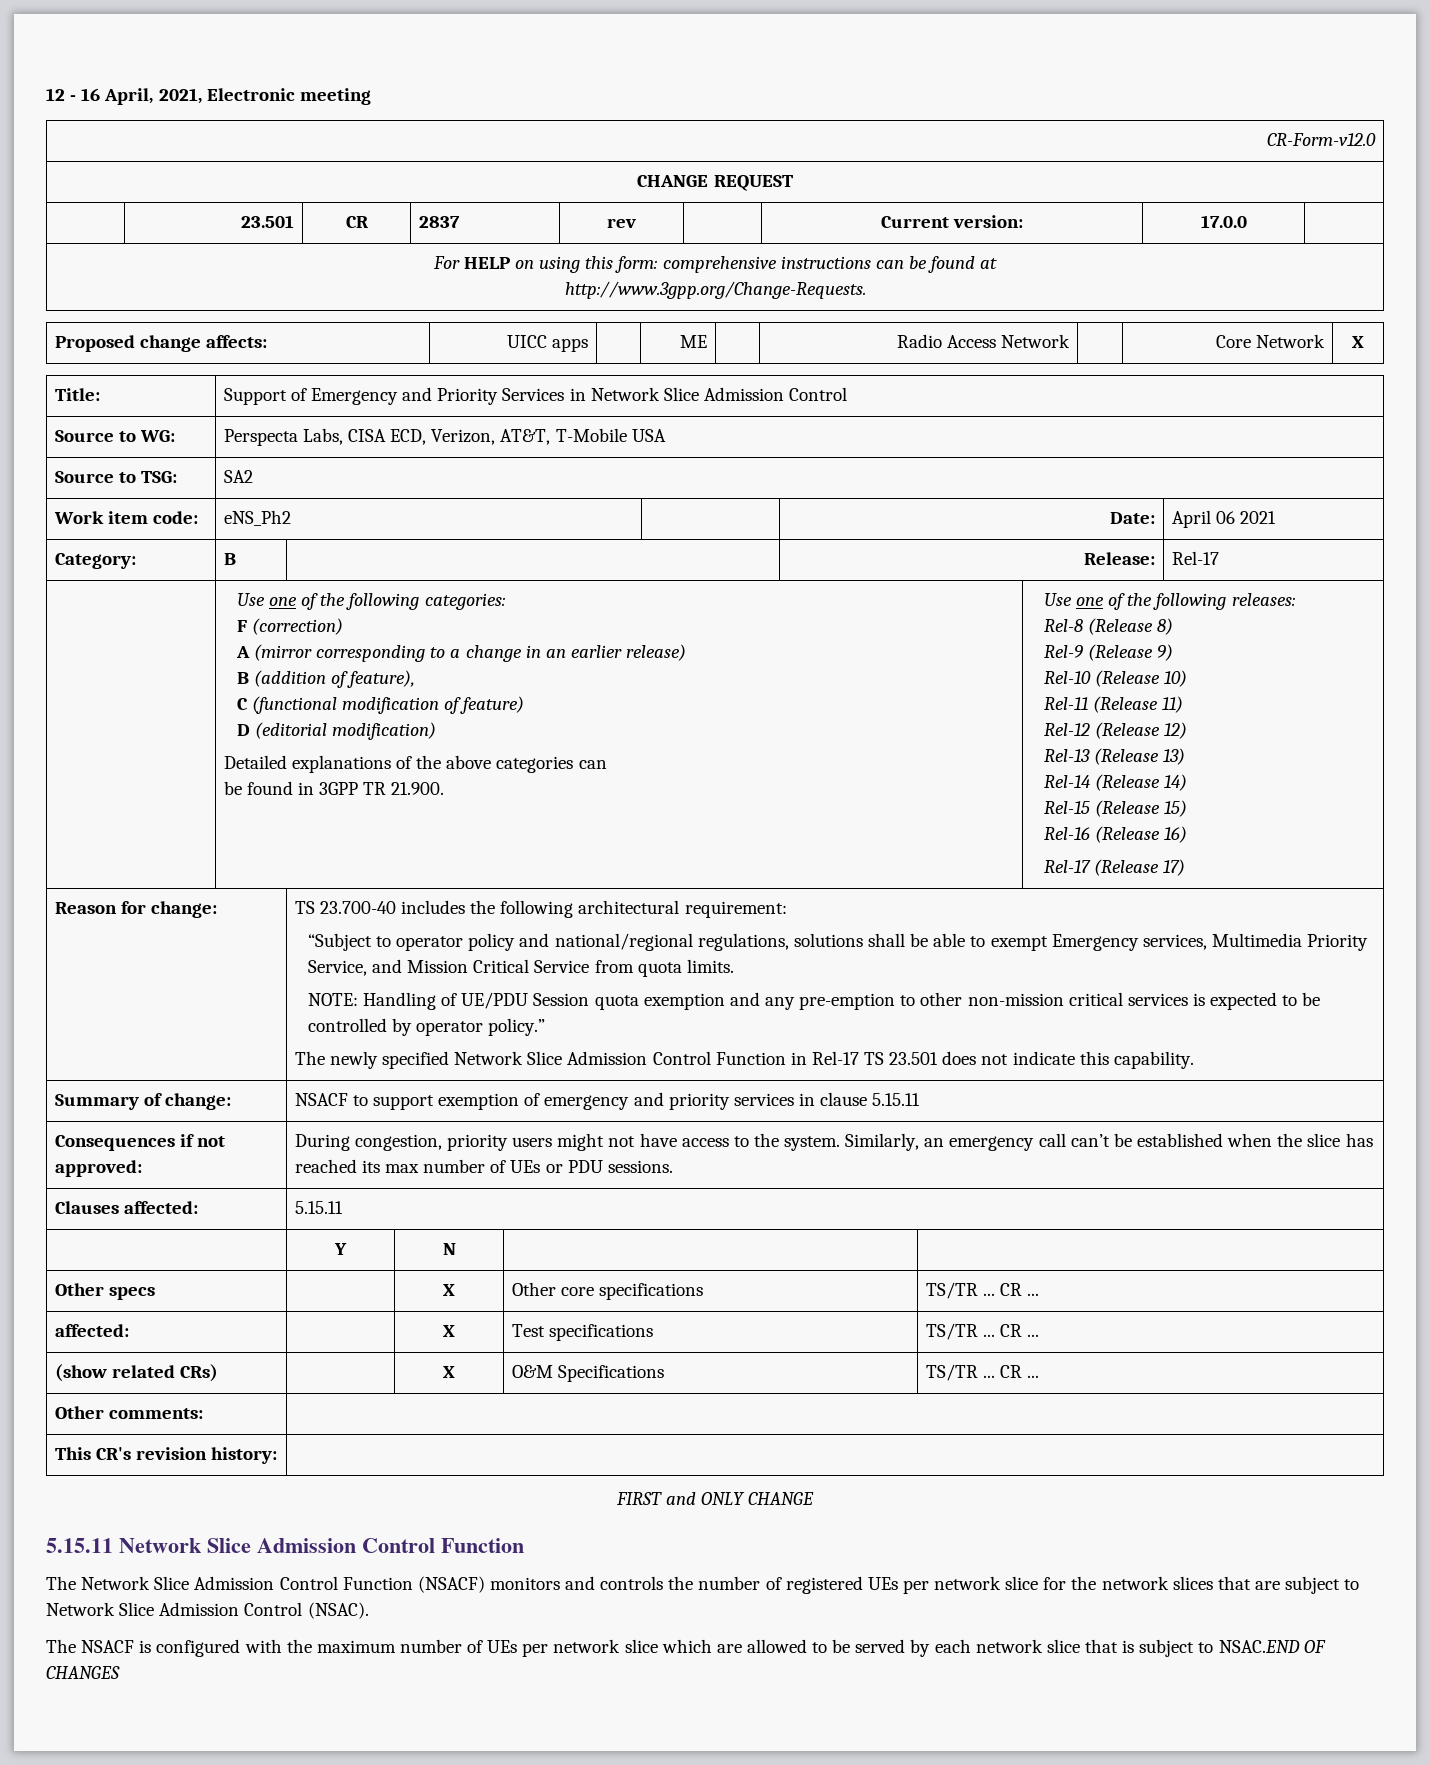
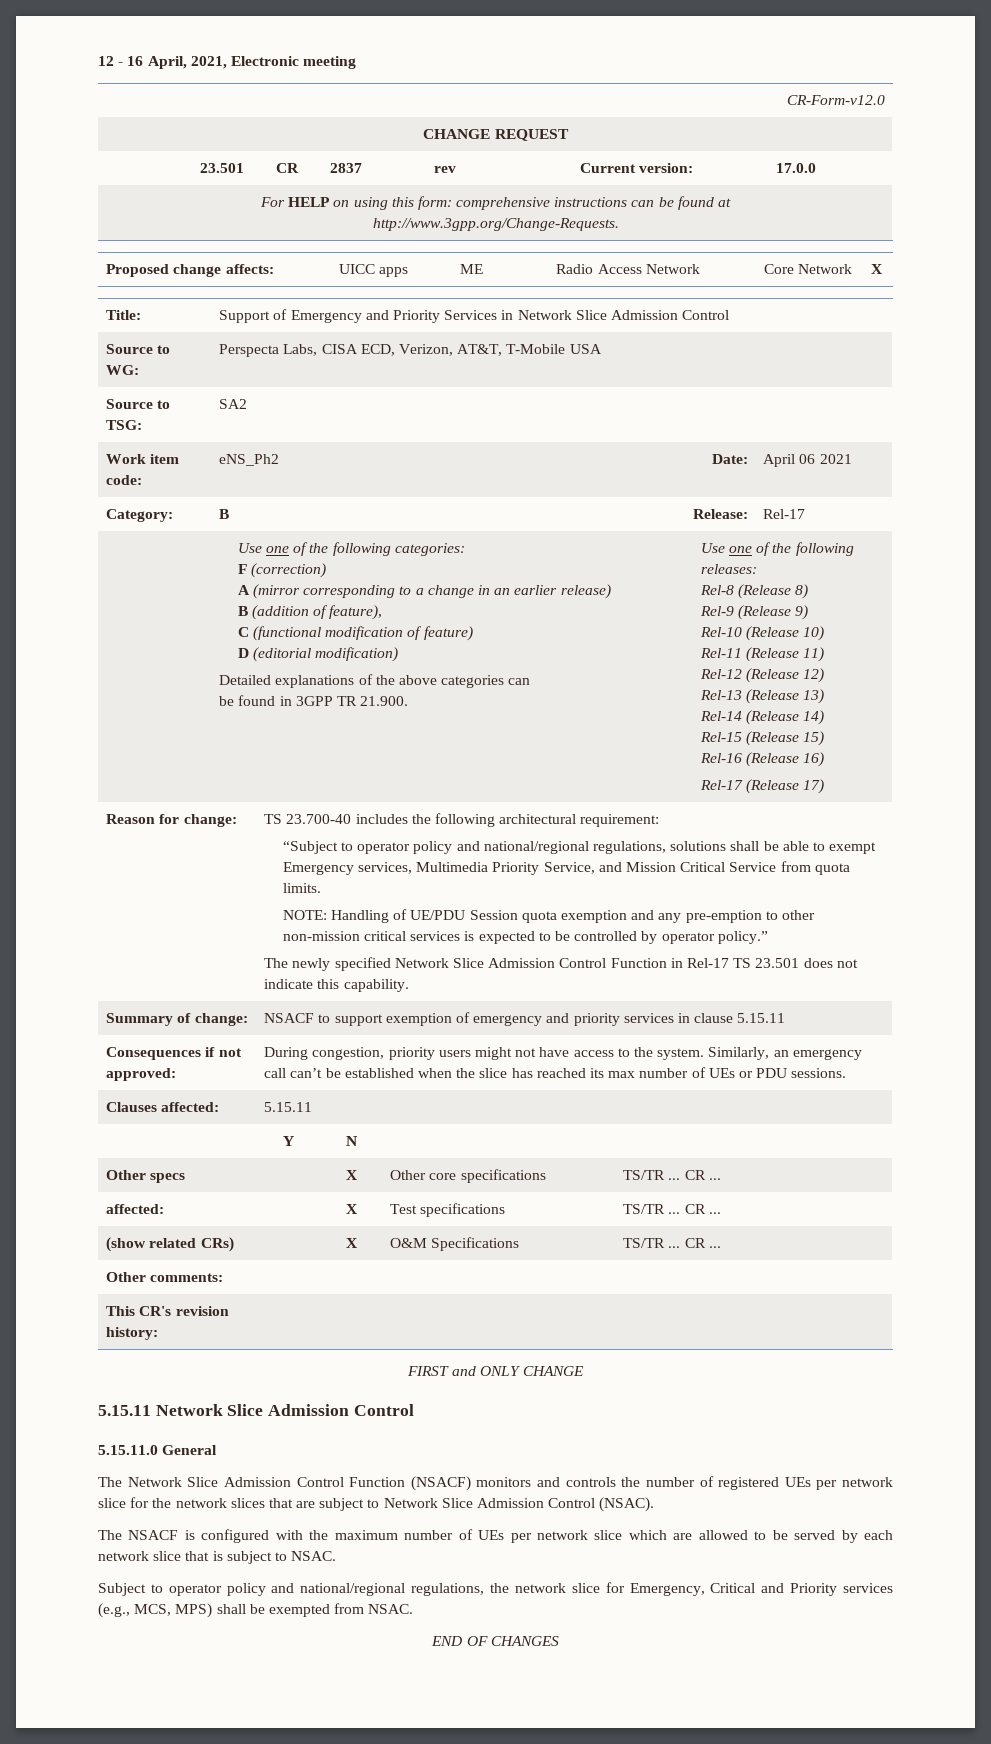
[441,1538,524,1553] Function -> [98,1445,218,1455] // 5.15.11.0 General
[1218,1640,1300,1653] NSAC.END -> [291,1551,337,1561] [98,1582,894,1596] [98,1603,414,1618] [431,1636,463,1646] NSAC. // Subject to operator policy and national/regional regulations, the network slice for Emergency, Critical and Priority services (e.g., MCS, MPS) shall be exempted from NSAC. // END

